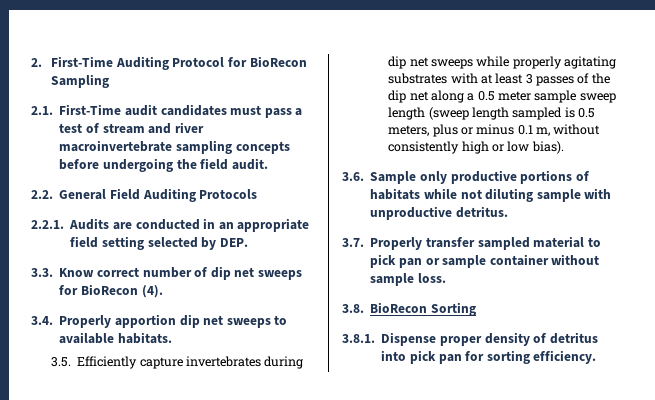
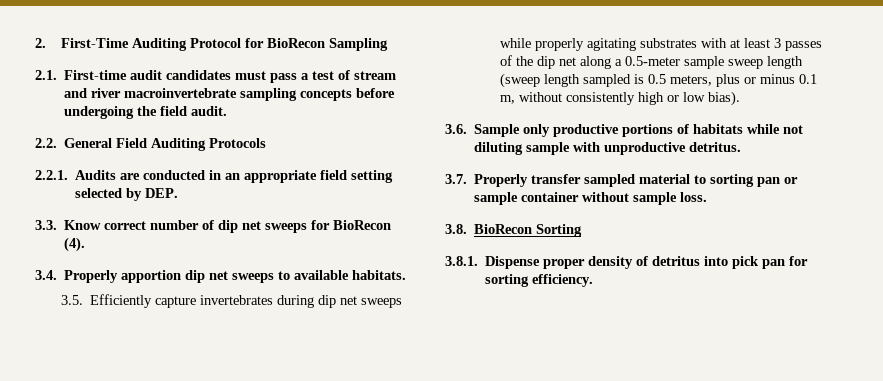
[59,104,122,115] First-Time -> [64,70,128,80] First-time
[477,91,532,101] 0.5 meter -> [625,56,681,66] 0.5-meter
[370,254,397,268] pick -> [710,174,755,187] sorting

